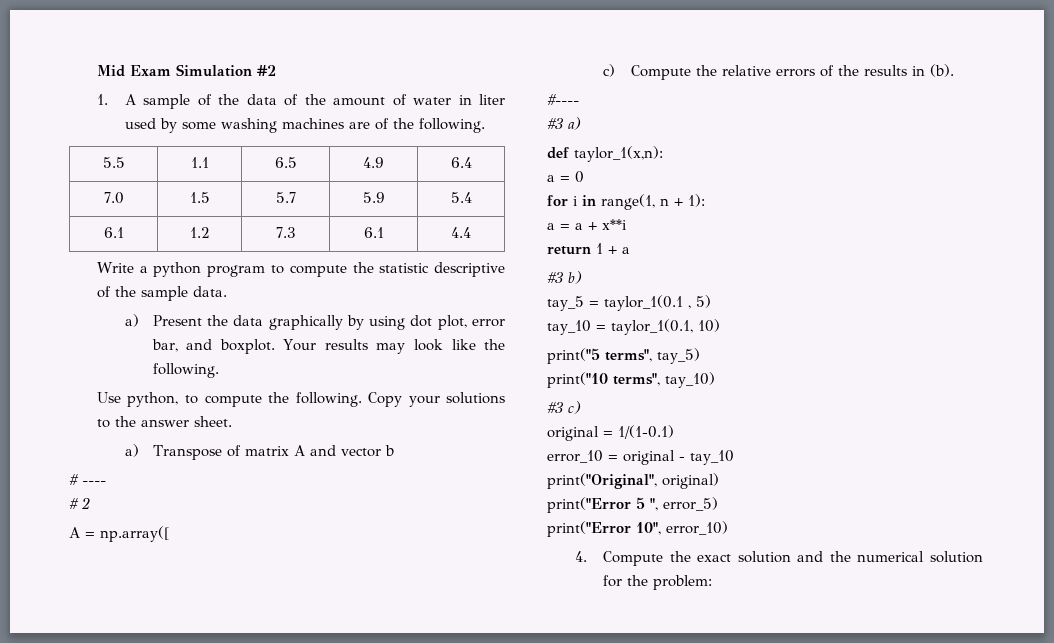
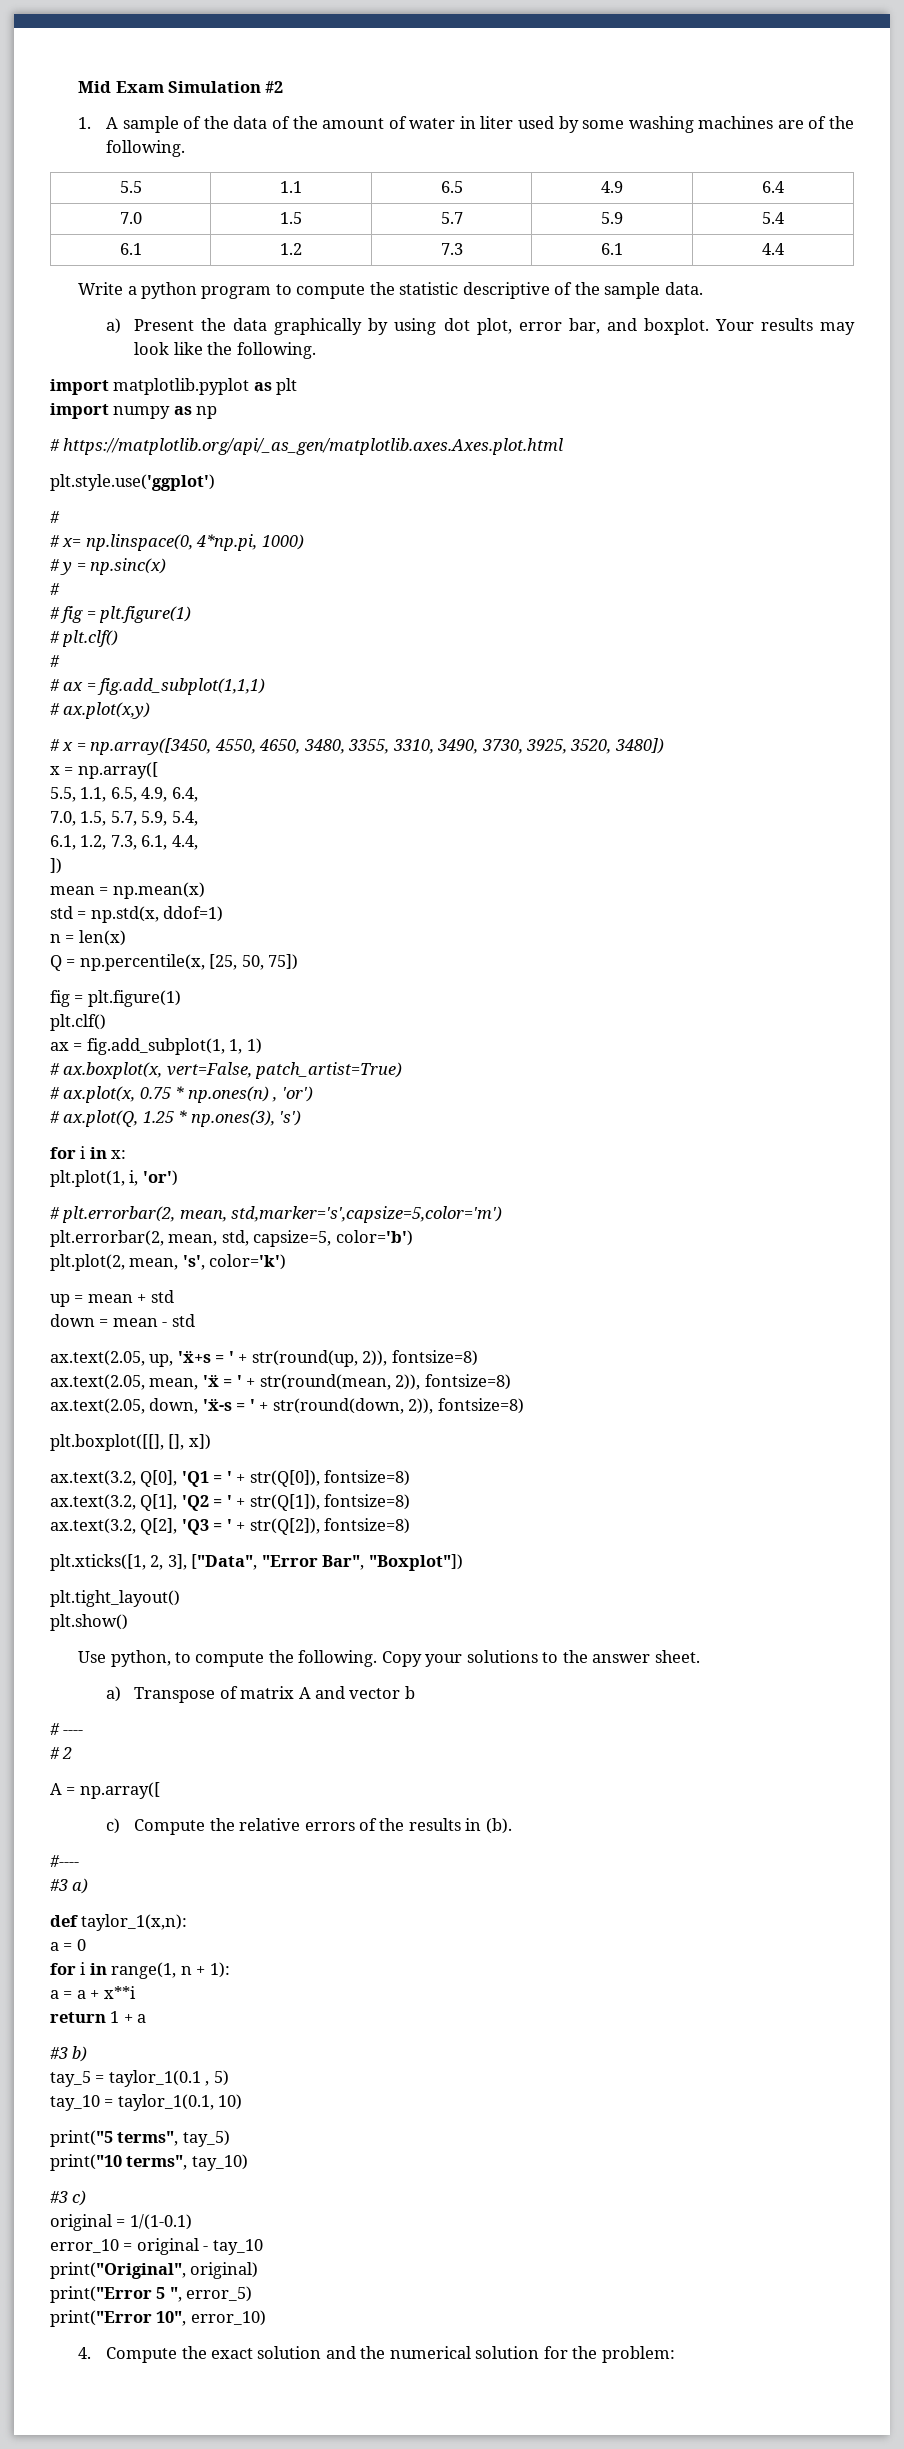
(219, 370) none -> [50,378,298,395] [50,403,218,419] [50,438,564,455] [50,474,215,491] [50,511,60,523] [50,534,304,551] [50,558,167,575] [50,583,60,595] [50,606,192,623] [50,630,119,647] [50,655,60,667] [50,678,266,695] [50,702,151,719] [50,738,664,755] [50,762,158,779] [50,787,198,802] [50,811,198,826] [50,835,198,850] [50,858,62,874] [50,882,205,899] [50,906,224,923] [50,930,126,946] [50,954,299,971] [50,990,181,1007] [50,1014,106,1031] [50,1038,262,1055] [50,1062,403,1079] [50,1086,313,1103] [50,1110,302,1127] [50,1146,127,1159] [50,1170,178,1187] [50,1206,503,1223] [50,1230,413,1247] [50,1254,287,1271] [50,1290,174,1307] [50,1314,195,1327] [50,1350,478,1367] [50,1374,511,1390] [50,1398,524,1414] [50,1434,211,1451] [50,1470,411,1487] [50,1494,411,1511] [50,1518,411,1535] [50,1554,463,1571] [50,1590,180,1607] [50,1614,128,1631] // import matplotlib.pyplot as plt // import numpy as np // # https://matplotlib.org/api/_as_gen/matplotlib.axes.Axes.plot.html // plt.style.use('ggplot') // # // # x= np.linspace(0, 4*np.pi, 1000) // # y = np.sinc(x) // # // # fig = plt.figure(1) // # plt.clf() // # // # ax = fig.add_subplot(1,1,1) // # ax.plot(x,y) // # x = np.array([3450, 4550, 4650, 3480, 3355, 3310, 3490, 3730, 3925, 3520, 3480]) // x = np.array([ // 5.5, 1.1, 6.5, 4.9, 6.4, // 7.0, 1.5, 5.7, 5.9, 5.4, // 6.1, 1.2, 7.3, 6.1, 4.4, // ]) // mean = np.mean(x) // std = np.std(x, ddof=1) // n = len(x) // Q = np.percentile(x, [25, 50, 75]) // fig = plt.figure(1) // plt.clf() // ax = fig.add_subplot(1, 1, 1) // # ax.boxplot(x, vert=False, patch_artist=True) // # ax.plot(x, 0.75 * np.ones(n) , 'or') // # ax.plot(Q, 1.25 * np.ones(3), 's') // for i in x: // plt.plot(1, i, 'or') // # plt.errorbar(2, mean, std,marker='s',capsize=5,color='m') // plt.errorbar(2, mean, std, capsize=5, color='b') // plt.plot(2, mean, 's', color='k') // up = mean + std // down = mean - std // ax.text(2.05, up, 'ẍ+s = ' + str(round(up, 2)), fontsize=8) // ax.text(2.05, mean, 'ẍ = ' + str(round(mean, 2)), fontsize=8) // ax.text(2.05, down, 'ẍ-s = ' + str(round(down, 2)), fontsize=8) // plt.boxplot([[], [], x]) // ax.text(3.2, Q[0], 'Q1 = ' + str(Q[0]), fontsize=8) // ax.text(3.2, Q[1], 'Q2 = ' + str(Q[1]), fontsize=8) // ax.text(3.2, Q[2], 'Q3 = ' + str(Q[2]), fontsize=8) // plt.xticks([1, 2, 3], ["Data", "Error Bar", "Boxplot"]) // plt.tight_layout() // plt.show()

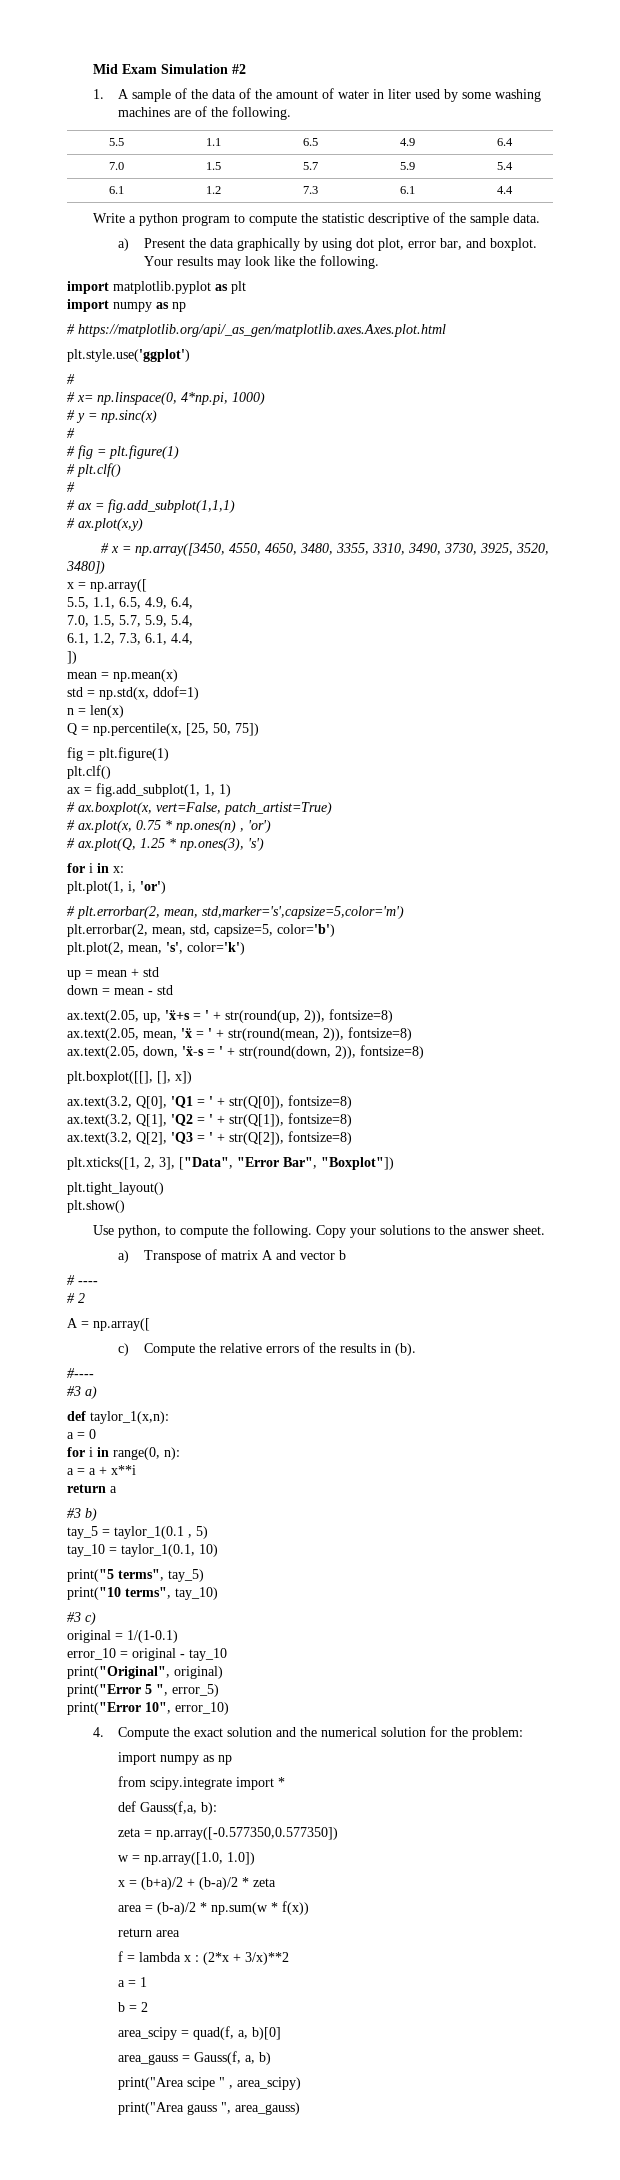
[111,1962,230,1979] range(1, n + 1): -> [113,1447,180,1460] range(0, n):
[110,2011,133,2023] 1 + -> (106, 1488) none
(675, 2354) none -> [118,1752,233,1765] [118,1776,286,1790] [118,1801,218,1815] [118,1827,339,1840] [118,1852,256,1865] [118,1877,277,1890] [118,1901,310,1915] [118,1928,181,1937] [118,1951,290,1965] [118,1977,148,1987] [118,2002,149,2012] [118,2026,282,2040] [118,2051,272,2065] [118,2077,302,2090] [118,2102,301,2115] // import numpy as np // from scipy.integrate import * // def Gauss(f,a, b): // zeta = np.array([-0.577350,0.577350]) // w = np.array([1.0, 1.0]) // x = (b+a)/2 + (b-a)/2 * zeta // area = (b-a)/2 * np.sum(w * f(x)) // return area // f = lambda x : (2*x + 3/x)**2 // a = 1 // b = 2 // area_scipy = quad(f, a, b)[0] // area_gauss = Gauss(f, a, b) // print("Area scipe " , area_scipy) // print("Area gauss ", area_gauss)

